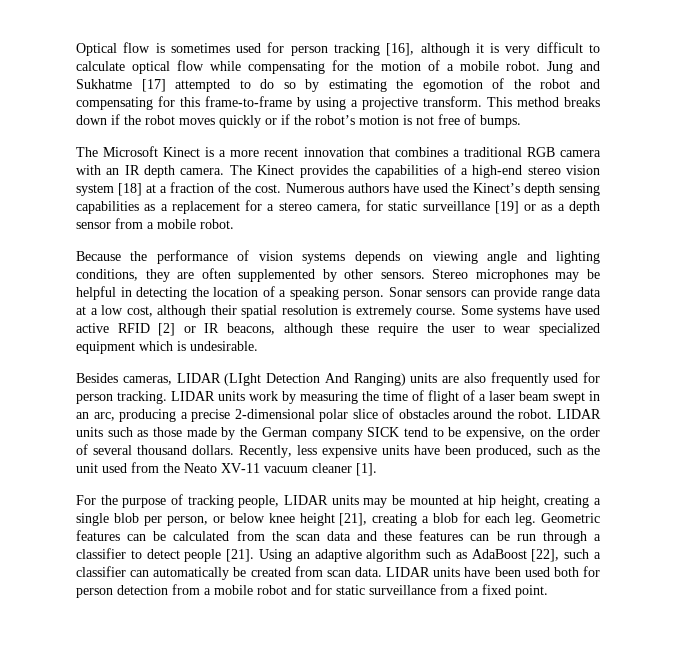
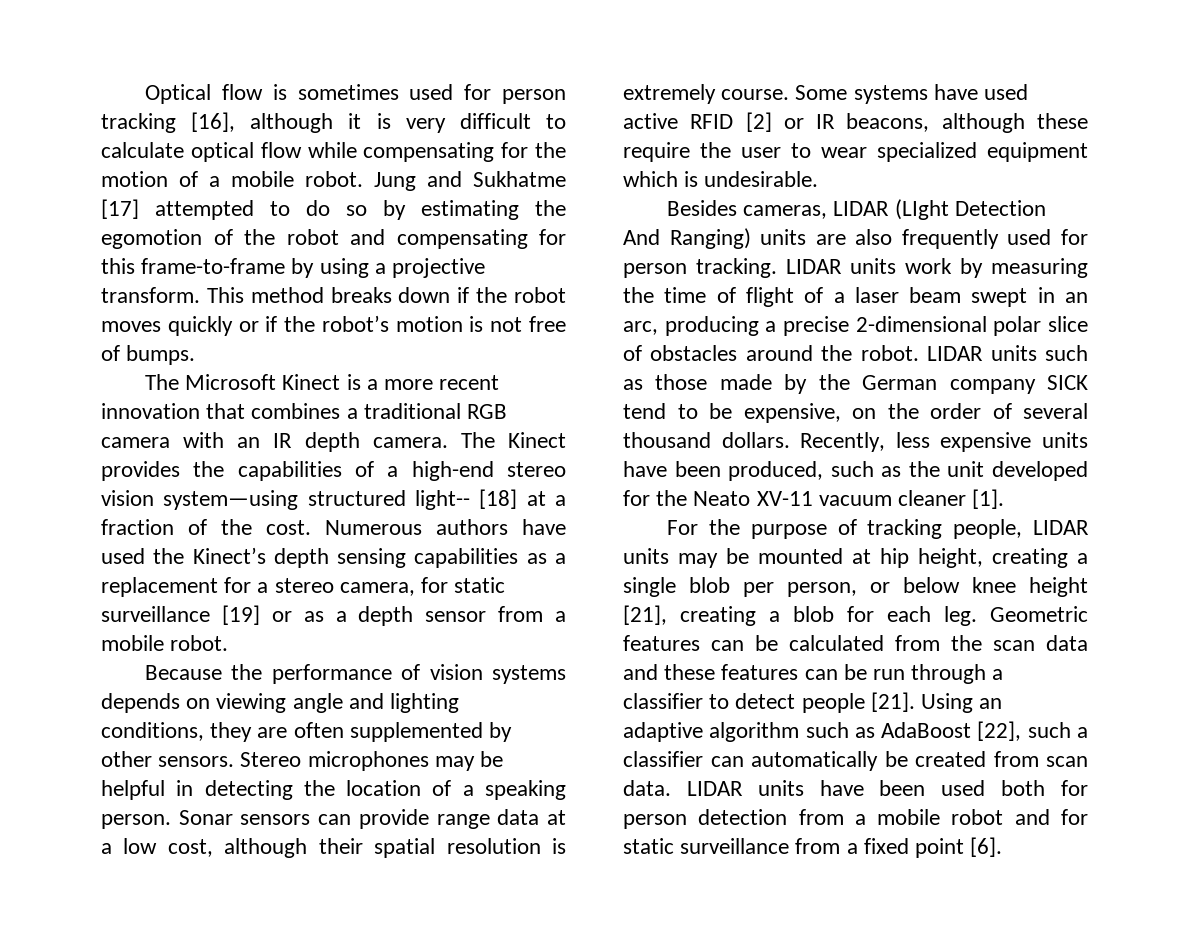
[76,184,114,196] system -> [163,490,470,510] system—using structured light--
[102,462,159,473] used from -> [992,461,1088,481] [623,490,650,506] developed for
[515,585,548,598] point. -> [915,837,1003,858] point [6].

